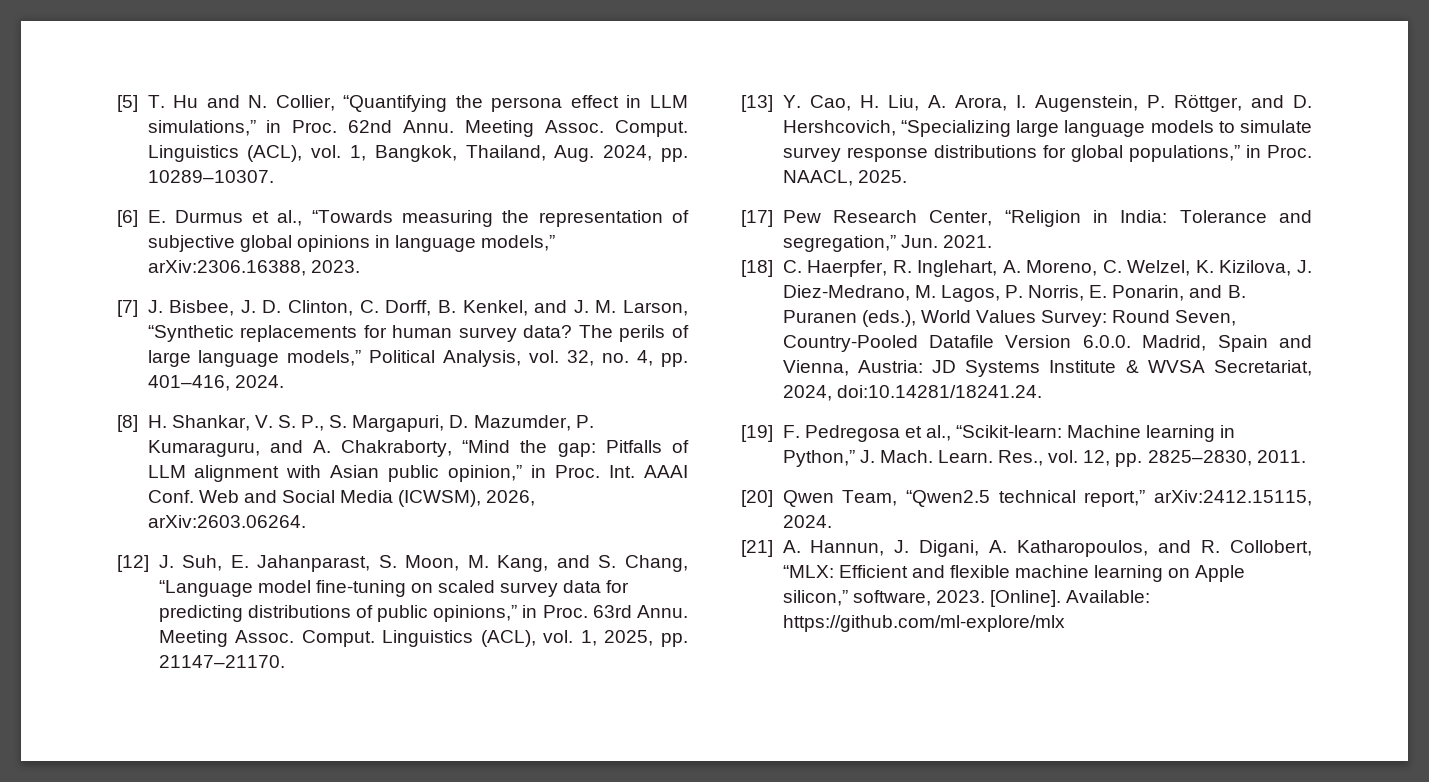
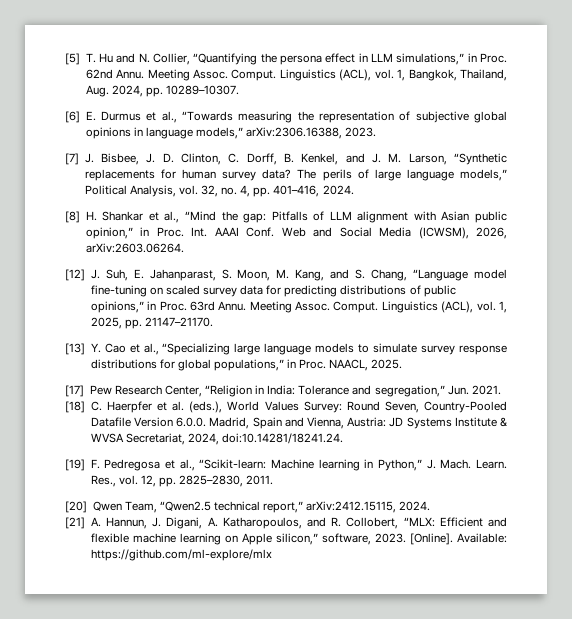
[171,415,594,432] [147,440,453,457] Shankar, V. S. P., S. Margapuri, D. Mazumder, P. Kumaraguru, and A. Chakraborty, -> [102,211,180,223] Shankar et al.,
[809,94,1312,112] [782,120,896,136] Cao, H. Liu, A. Arora, I. Augenstein, P. Röttger, and D. Hershcovich, -> [104,343,159,355] Cao et al.,
[807,260,1312,277] [782,285,1246,302] [782,310,857,323] Haerpfer, R. Inglehart, A. Moreno, C. Welzel, K. Kizilova, J. Diez-Medrano, M. Lagos, P. Norris, E. Ponarin, and B. Puranen -> [106,401,185,413] Haerpfer et al.

